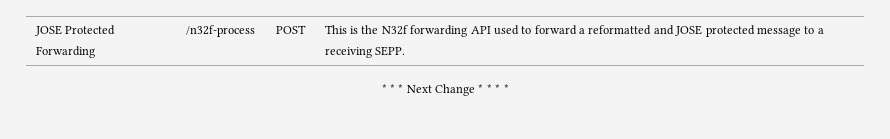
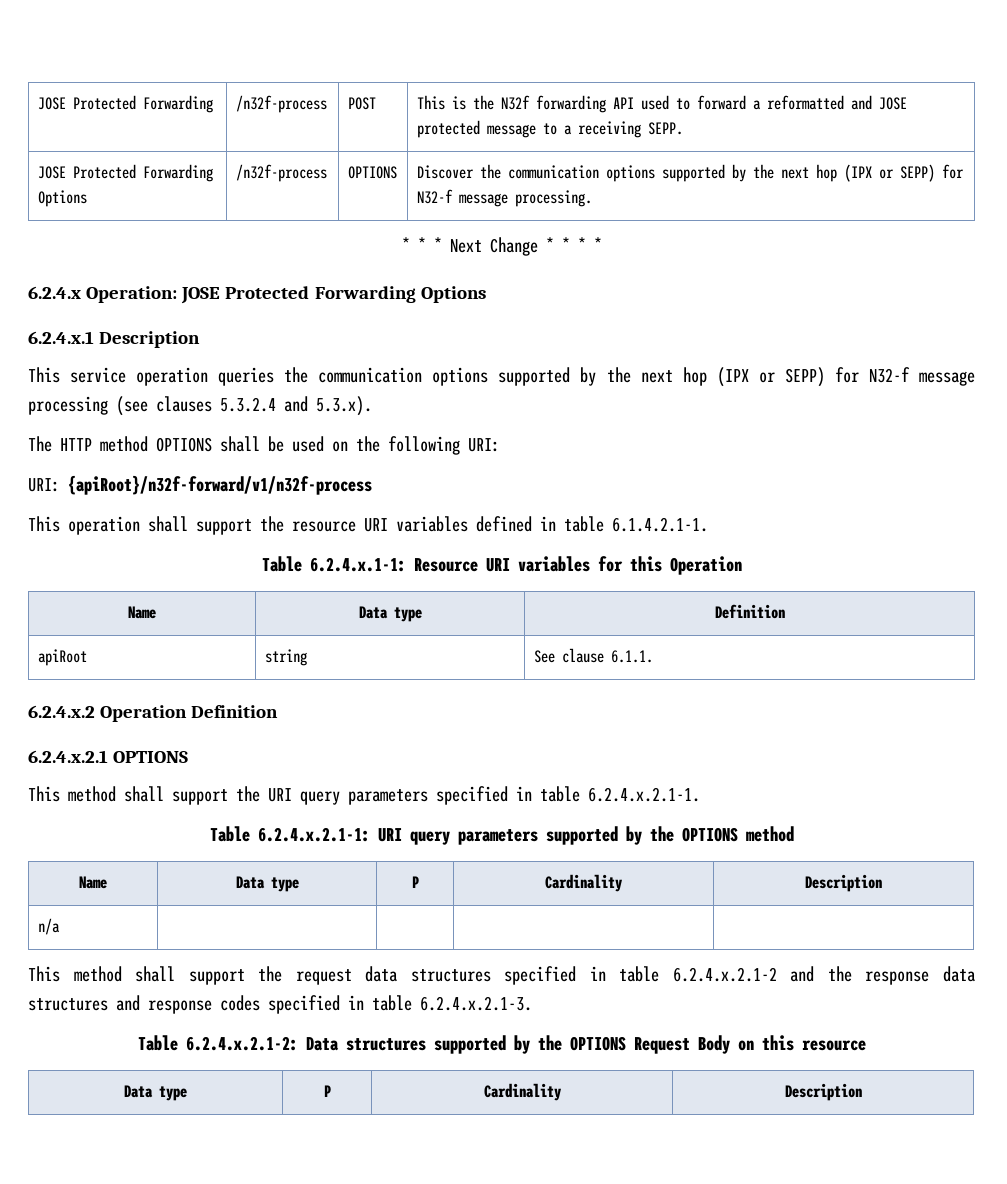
(406, 51) none -> [37,164,213,182] [37,190,87,207] [235,164,327,182] [347,166,397,179] [416,164,964,182] [416,189,592,207] // JOSE Protected Forwarding Options | /n32f-process | OPTIONS | Discover the communication options supported by the next hop (IPX or SEPP) for N32-f message processing.
(509, 88) none -> [28,286,486,304] [28,331,201,348] [28,367,975,387] [28,396,372,416] [28,436,500,455] [28,475,372,495] [28,516,708,535] [261,556,742,575] [128,606,156,619] [358,606,422,622] [714,604,785,619] [37,649,87,666] [264,649,307,666] [533,648,653,663] [28,705,279,722] [28,750,189,763] [28,786,700,805] [209,826,794,845] [79,876,107,889] [235,876,299,892] [411,876,419,888] [545,874,622,892] [805,874,882,892] [37,918,60,935] [28,966,975,985] [28,995,532,1014] [137,1035,866,1054] [124,1085,187,1101] [323,1085,331,1097] [483,1083,561,1101] [784,1083,862,1101] // 6.2.4.x Operation: JOSE Protected Forwarding Options // 6.2.4.x.1 Description // This service operation queries the communication options supported by the next hop (IPX or SEPP) for N32-f message processing (see clauses 5.3.2.4 and 5.3.x). // The HTTP method OPTIONS shall be used on the following URI: // URI: {apiRoot}/n32f-forward/v1/n32f-process // This operation shall support the resource URI variables defined in table 6.1.4.2.1-1. // Table 6.2.4.x.1-1: Resource URI variables for this Operation // Name | Data type | Definition // apiRoot | string | See clause 6.1.1. // 6.2.4.x.2 Operation Definition // 6.2.4.x.2.1 OPTIONS // This method shall support the URI query parameters specified in table 6.2.4.x.2.1-1. // Table 6.2.4.x.2.1-1: URI query parameters supported by the OPTIONS method // Name | Data type | P | Cardinality | Description // n/a | | | | // This method shall support the request data structures specified in table 6.2.4.x.2.1-2 and the response data structures and response codes specified in table 6.2.4.x.2.1-3. // Table 6.2.4.x.2.1-2: Data structures supported by the OPTIONS Request Body on this resource // Data type | P | Cardinality | Description

